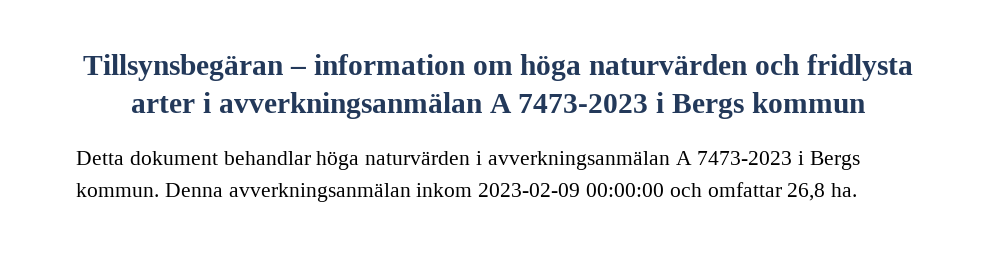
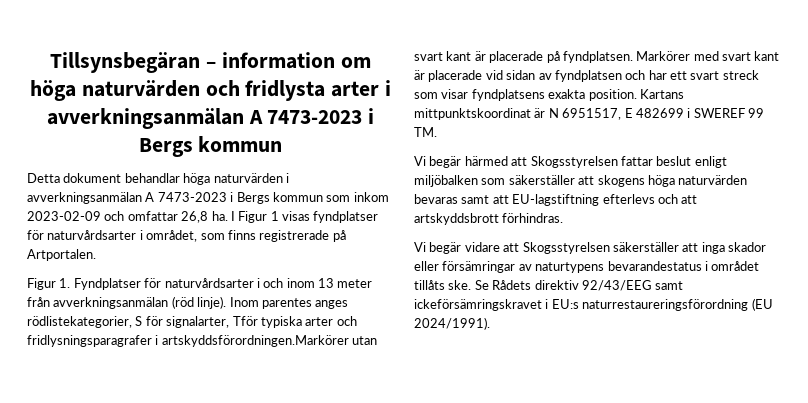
[76,183,411,202] kommun. Denna avverkningsanmälan -> [272,192,351,202] kommun som
[586,183,665,197] 00:00:00 -> (101, 216) none
(858, 190) none -> [230,211,379,223] [27,230,346,242] [27,249,96,261] [27,278,373,290] [27,296,349,309] [27,316,357,328] [27,335,378,347] [414,51,780,63] [414,70,759,82] [414,89,684,101] [414,108,764,120] [414,127,437,137] [414,156,727,168] [414,175,748,187] [414,194,698,206] [414,213,564,225] [414,242,766,254] [414,261,760,273] [414,280,684,291] [414,298,773,311] [414,317,490,330] I Figur 1 visas fyndplatser för naturvårdsarter i området, som finns registrerade på Artportalen. // Figur 1. Fyndplatser för naturvårdsarter i och inom 13 meter från avverkningsanmälan (röd linje). Inom parentes anges rödlistekategorier, S för signalarter, Tför typiska arter och fridlysningsparagrafer i artskyddsförordningen.Markörer utan svart kant är placerade på fyndplatsen. Markörer med svart kant är placerade vid sidan av fyndplatsen och har ett svart streck som visar fyndplatsens exakta position. Kartans mittpunktskoordinat är N 6951517, E 482699 i SWEREF 99 TM. // Vi begär härmed att Skogsstyrelsen fattar beslut enligt miljöbalken som säkerställer att skogens höga naturvärden bevaras samt att EU-lagstiftning efterlevs och att artskyddsbrott förhindras. // Vi begär vidare att Skogsstyrelsen säkerställer att inga skador eller försämringar av naturtypens bevarandestatus i området tillåts ske. Se Rådets direktiv 92/43/EEG samt ickeförsämringskravet i EU:s naturrestaureringsförordning (EU 2024/1991).

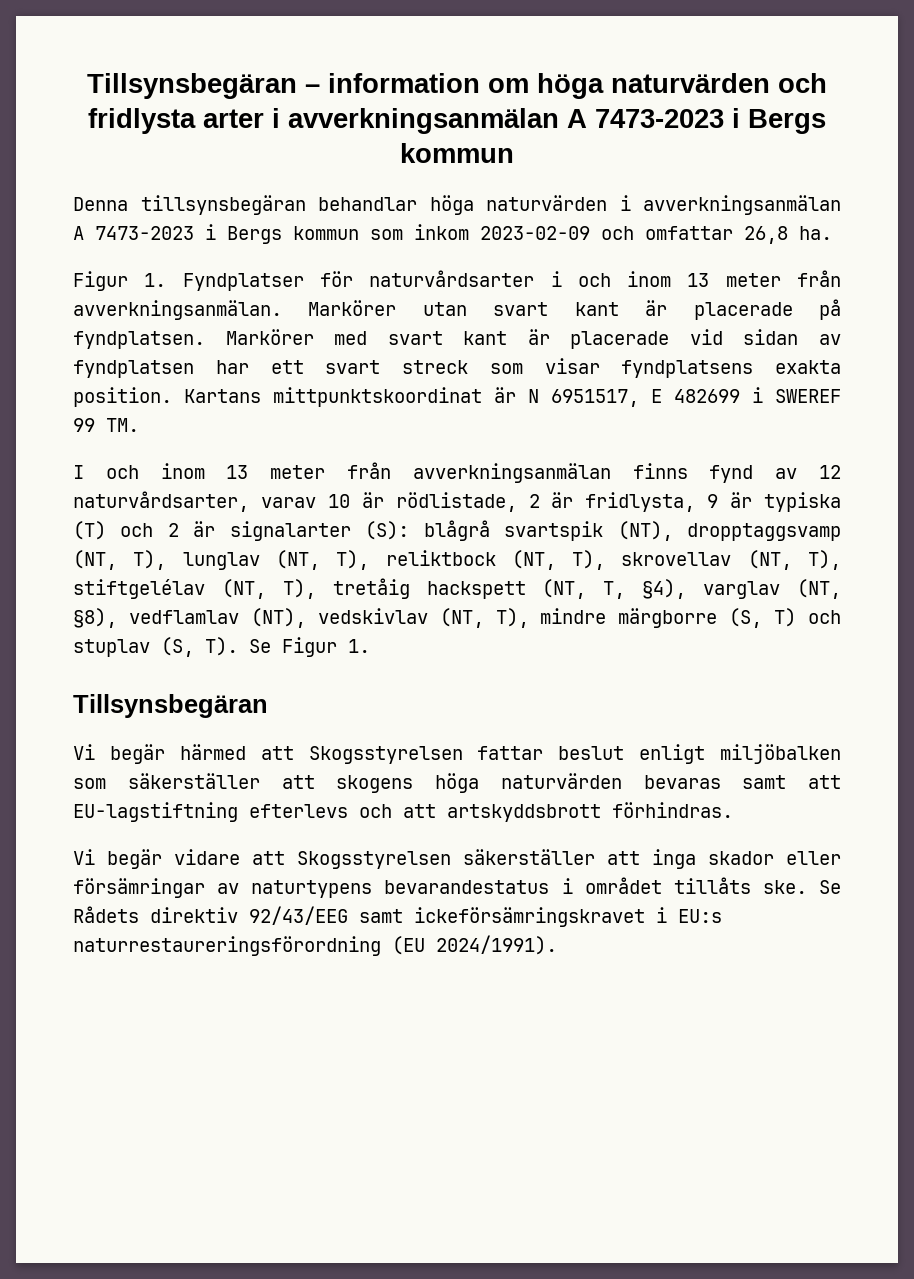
[27,173,122,183] Detta dokument -> [73,195,306,215] Denna tillsynsbegäran
[230,211,379,223] [27,230,346,242] [27,249,96,261] I Figur 1 visas fyndplatser för naturvårdsarter i området, som finns registrerade på Artportalen. -> (832, 233) none
[53,296,349,309] [27,316,357,328] [27,335,349,347] avverkningsanmälan (röd linje). Inom parentes anges rödlistekategorier, S för signalarter, Tför typiska arter och fridlysningsparagrafer i artskyddsförordningen.Markörer -> [73,300,397,320] avverkningsanmälan. Markörer
[625,70,646,80] och -> (194, 369) none
(437, 132) none -> [73,462,841,483] [73,491,841,512] [73,520,841,541] [73,550,841,570] [73,578,842,599] [73,608,841,628] [73,637,370,657] [73,694,268,718] // I och inom 13 meter från avverkningsanmälan finns fynd av 12 naturvårdsarter, varav 10 är rödlistade, 2 är fridlysta, 9 är typiska (T) och 2 är signalarter (S): blågrå svartspik (NT), dropptaggsvamp (NT, T), lunglav (NT, T), reliktbock (NT, T), skrovellav (NT, T), stiftgelélav (NT, T), tretåig hackspett (NT, T, §4), varglav (NT, §8), vedflamlav (NT), vedskivlav (NT, T), mindre märgborre (S, T) och stuplav (S, T). Se Figur 1. // Tillsynsbegäran

